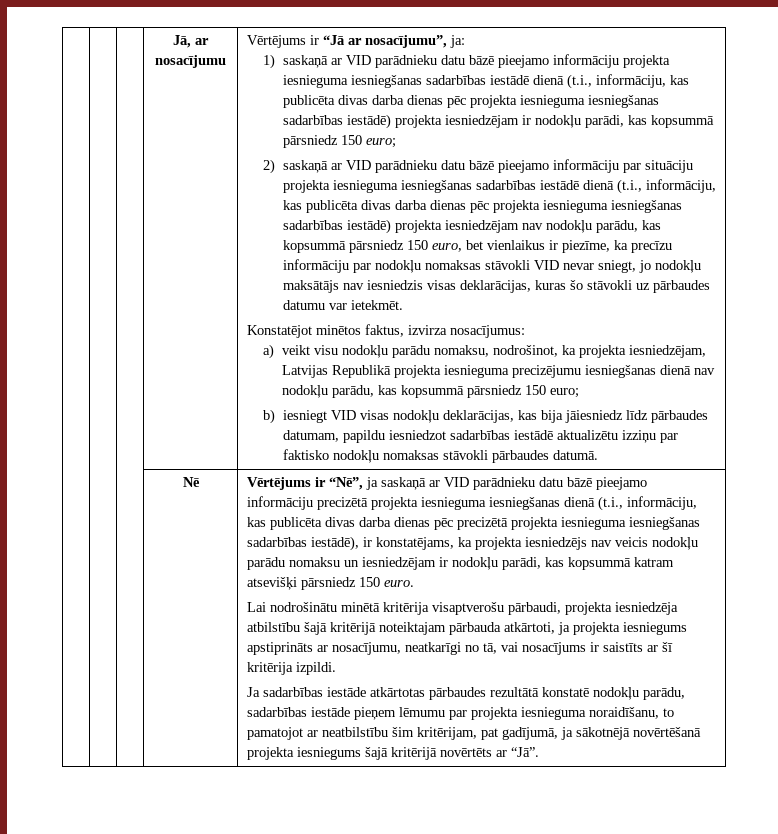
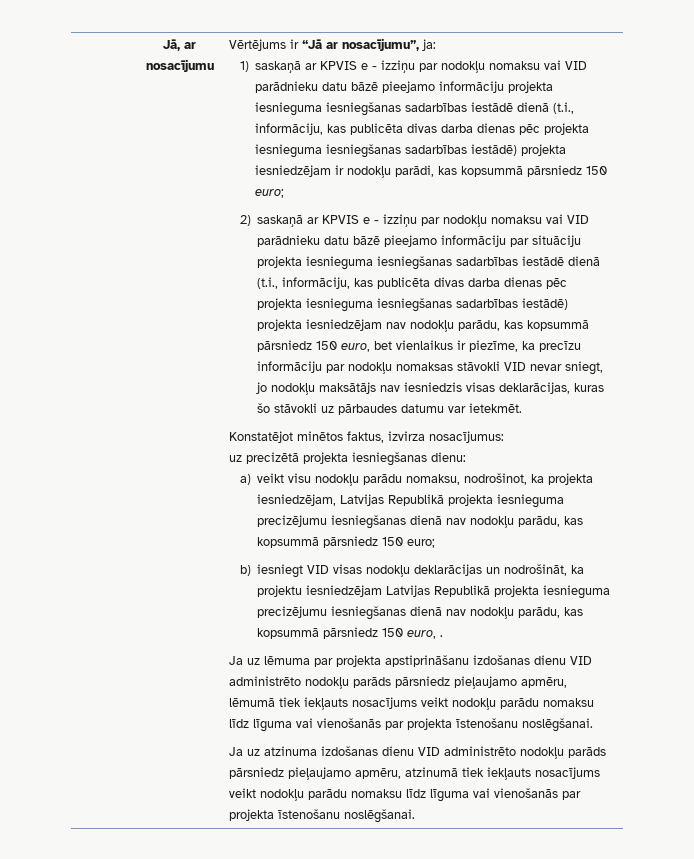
(342, 61) none -> [320,60,562,73] KPVIS e - izziņu par nodokļu nomaksu vai
(342, 166) none -> [322,214,564,227] KPVIS e - izziņu par nodokļu nomaksu vai
(525, 331) none -> [229,452,467,466] // uz precizētā projekta iesniegšanas dienu:
[442,410,708,423] [282,430,678,443] [282,449,598,463] [182,477,200,487] [246,477,647,490] [246,496,697,511] [246,517,700,530] [246,536,698,551] [246,557,674,570] [246,577,414,590] [246,602,678,615] [246,622,687,635] [246,642,673,655] [246,662,336,675] [246,687,685,700] [246,707,674,720] [246,727,701,740] [246,747,539,760] deklarācijas, kas bija jāiesniedz līdz pārbaudes datumam, papildu iesniedzot sadarbības iestādē aktualizētu izziņu par faktisko nodokļu nomaksas stāvokli pārbaudes datumā. // | | | Nē | Vērtējums ir “Nē”, ja saskaņā ar VID parādnieku datu bāzē pieejamo informāciju precizētā projekta iesnieguma iesniegšanas dienā (t.i., informāciju, kas publicēta divas darba dienas pēc precizētā projekta iesnieguma iesniegšanas sadarbības iestādē), ir konstatējams, ka projekta iesniedzējs nav veicis nodokļu parādu nomaksu un iesniedzējam ir nodokļu parādi, kas kopsummā katram atsevišķi pārsniedz 150 euro. // Lai nodrošinātu minētā kritērija visaptverošu pārbaudi, projekta iesniedzēja atbilstību šajā kritērijā noteiktajam pārbauda atkārtoti, ja projekta iesniegums apstiprināts ar nosacījumu, neatkarīgi no tā, vai nosacījums ir saistīts ar šī kritērija izpildi. // Ja sadarbības iestāde atkārtotas pārbaudes rezultātā konstatē nodokļu parādu, sadarbības iestāde pieņem lēmumu par projekta iesnieguma noraidīšanu, to pamatojot ar neatbilstību šim kritērijam, pat gadījumā, ja sākotnējā novērtēšanā projekta iesniegums šajā kritērijā novērtēts ar “Jā”. -> [414,564,585,576] [257,585,611,599] [257,606,584,620] [257,627,444,639] [229,655,593,667] [229,676,568,689] [229,697,595,710] [229,718,594,732] [229,746,607,759] [229,767,601,780] [229,788,582,802] [229,809,416,823] deklarācijas un nodrošināt, ka projektu iesniedzējam Latvijas Republikā projekta iesnieguma precizējumu iesniegšanas dienā nav nodokļu parādu, kas kopsummā pārsniedz 150 euro, . // Ja uz lēmuma par projekta apstiprināšanu izdošanas dienu VID administrēto nodokļu parāds pārsniedz pieļaujamo apmēru, lēmumā tiek iekļauts nosacījums veikt nodokļu parādu nomaksu līdz līguma vai vienošanās par projekta īstenošanu noslēgšanai. // Ja uz atzinuma izdošanas dienu VID administrēto nodokļu parāds pārsniedz pieļaujamo apmēru, atzinumā tiek iekļauts nosacījums veikt nodokļu parādu nomaksu līdz līguma vai vienošanās par projekta īstenošanu noslēgšanai.

